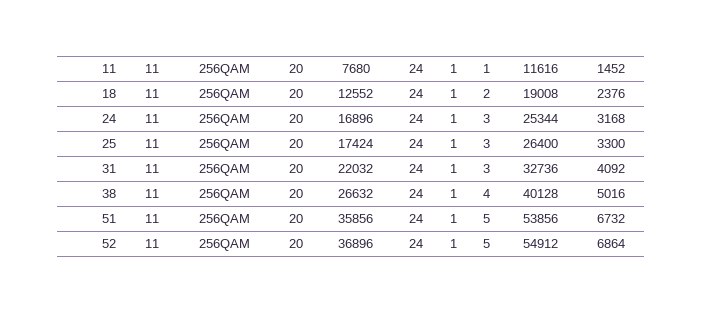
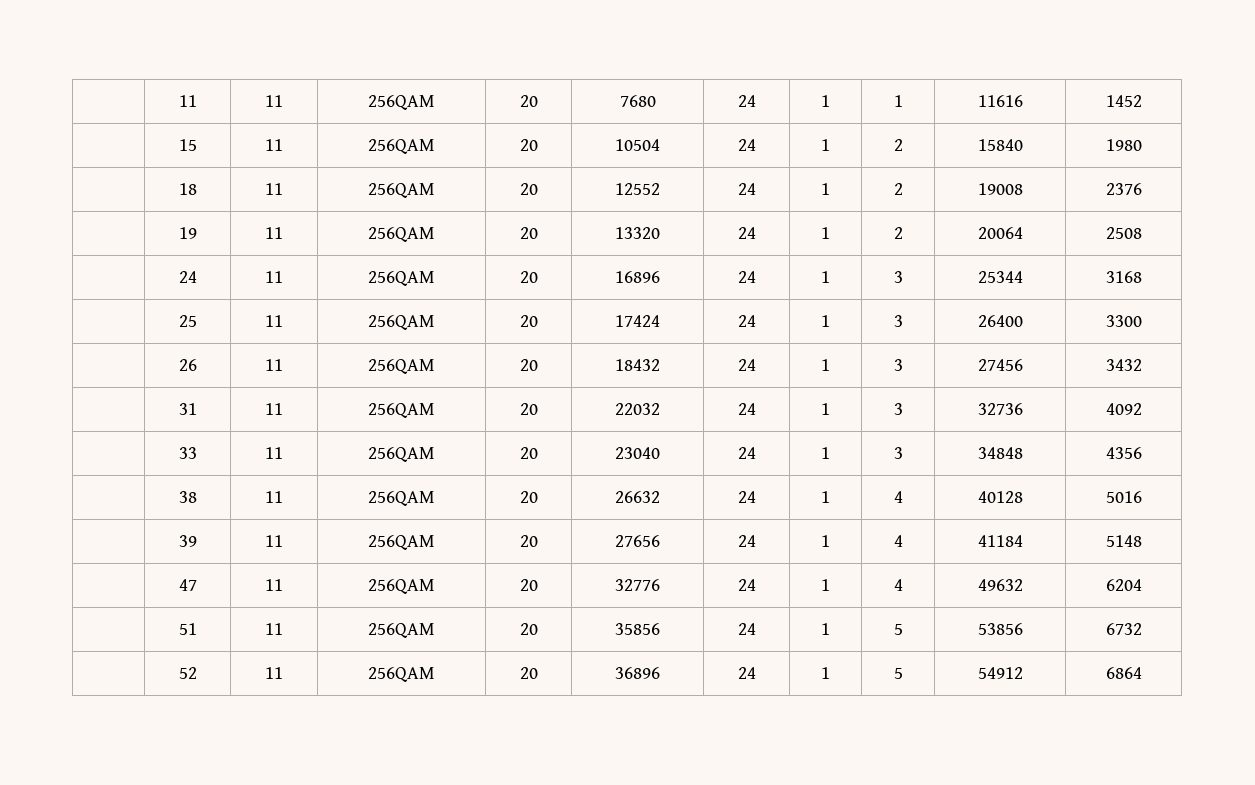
(625, 68) none -> [178,139,197,151] [265,139,283,151] [368,139,435,154] [519,139,538,151] [615,139,660,151] [737,139,756,151] [821,139,830,151] [893,139,903,151] [977,139,1023,151] [1105,139,1142,151] // | 15 | 11 | 256QAM | 20 | 10504 | 24 | 1 | 2 | 15840 | 1980
(625, 93) none -> [178,227,197,239] [265,227,283,239] [368,227,435,242] [519,227,538,239] [615,227,660,239] [737,227,756,239] [821,227,830,239] [893,227,903,239] [977,227,1023,239] [1105,227,1142,239] // | 19 | 11 | 256QAM | 20 | 13320 | 24 | 1 | 2 | 20064 | 2508
(625, 143) none -> [178,359,197,371] [265,359,283,371] [368,359,435,374] [519,359,538,371] [615,359,660,371] [737,359,756,371] [821,359,830,371] [893,359,903,371] [977,359,1023,371] [1105,359,1142,371] // | 26 | 11 | 256QAM | 20 | 18432 | 24 | 1 | 3 | 27456 | 3432
(625, 168) none -> [178,447,197,459] [265,447,283,459] [368,447,435,462] [519,447,538,459] [615,447,660,459] [737,447,756,459] [821,447,830,459] [893,447,903,459] [977,447,1023,459] [1105,447,1142,459] // | 33 | 11 | 256QAM | 20 | 23040 | 24 | 1 | 3 | 34848 | 4356
(625, 193) none -> [178,535,197,547] [265,535,283,547] [368,535,435,550] [519,535,538,547] [615,535,660,547] [737,535,756,547] [821,535,830,547] [893,535,903,547] [977,535,1023,547] [1105,535,1142,547] [178,579,197,591] [265,579,283,591] [368,579,435,594] [519,579,538,591] [615,579,660,591] [737,579,756,591] [821,579,830,591] [893,579,903,591] [977,579,1023,591] [1105,579,1142,591] // | 39 | 11 | 256QAM | 20 | 27656 | 24 | 1 | 4 | 41184 | 5148 // | 47 | 11 | 256QAM | 20 | 32776 | 24 | 1 | 4 | 49632 | 6204

